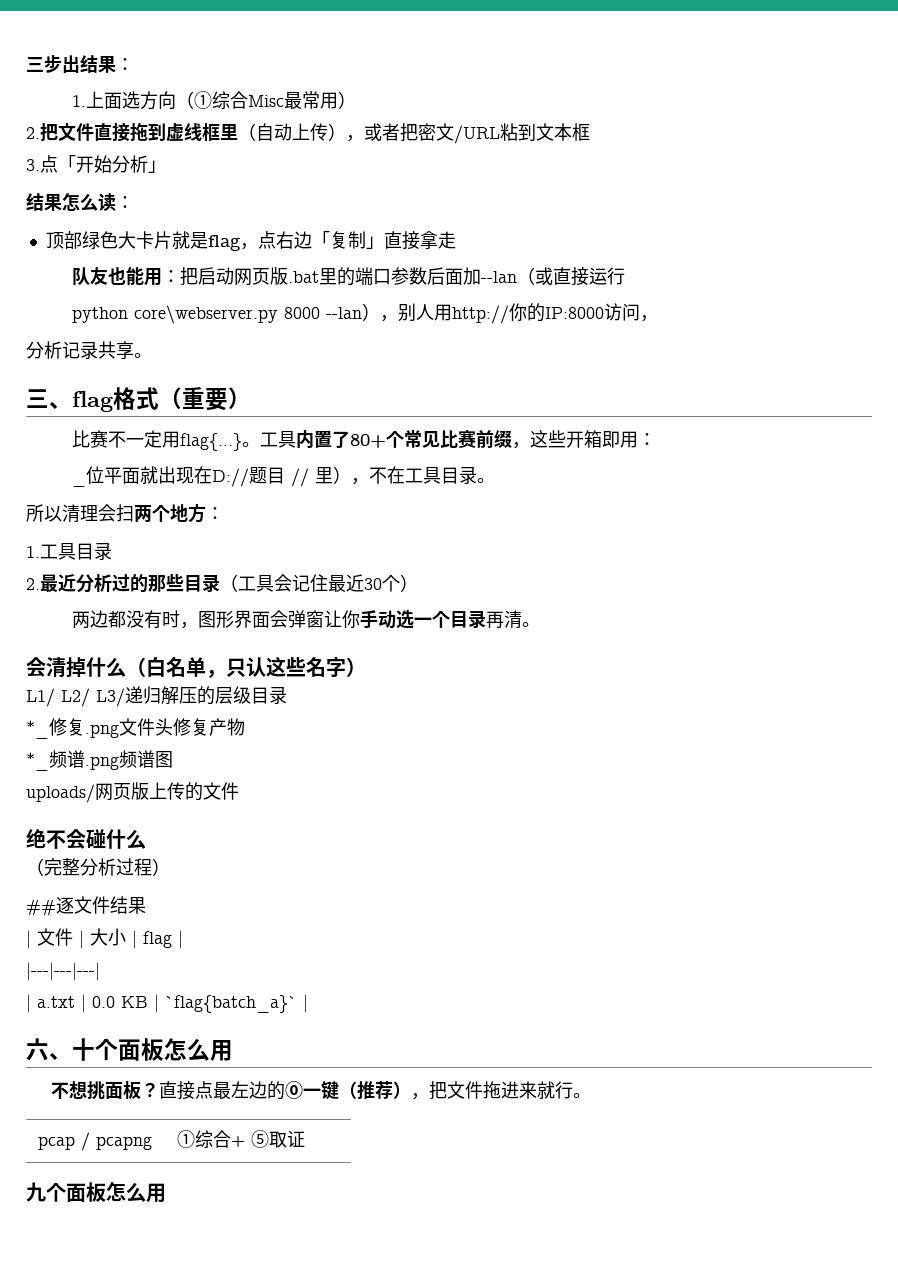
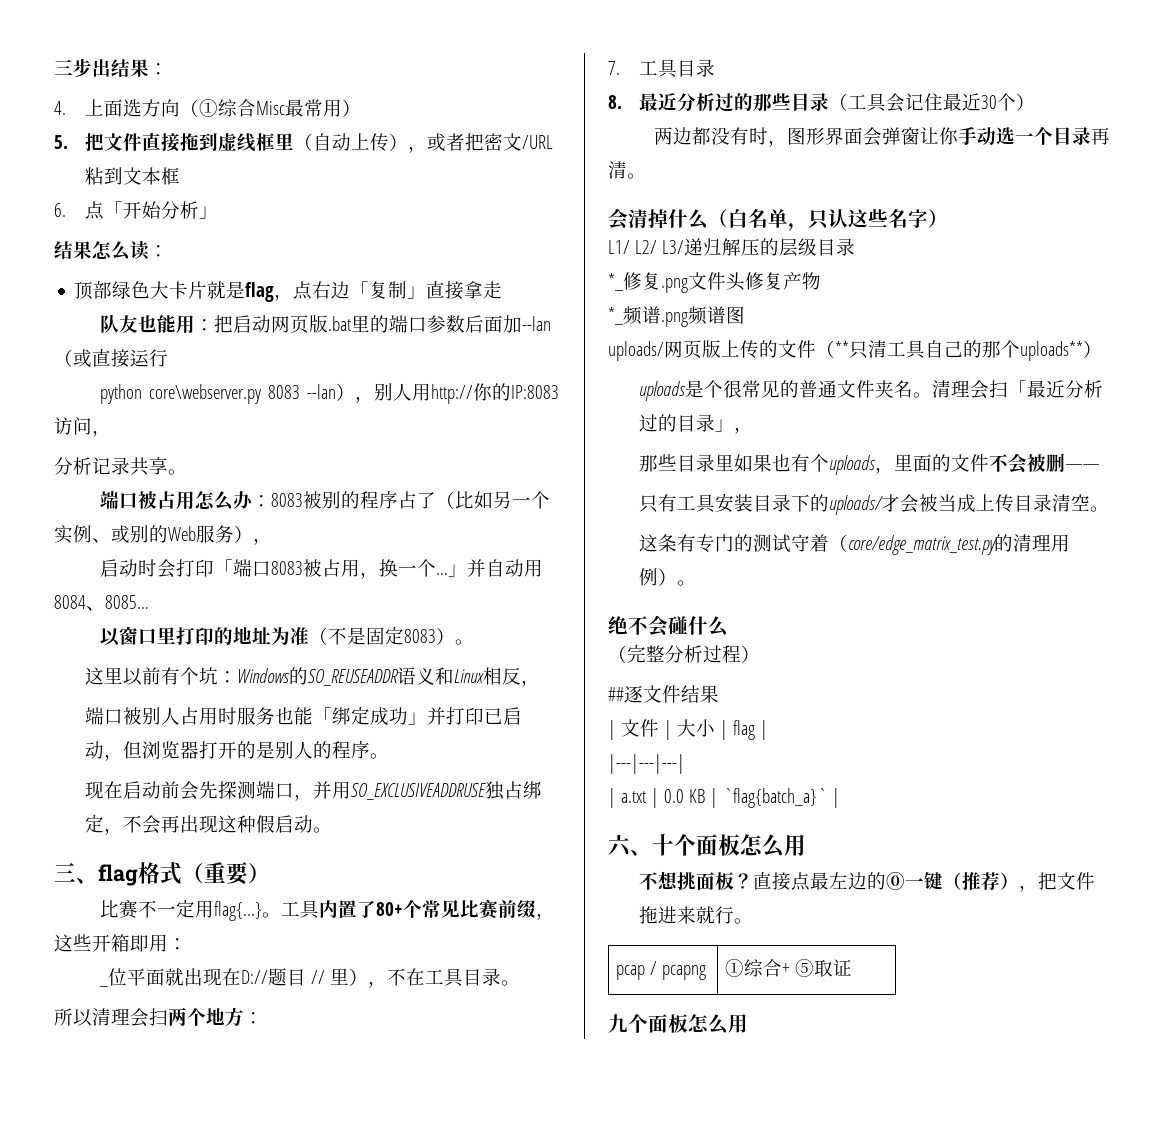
[72,95,87,107] 1. -> [54,101,66,115] 4.
[26,127,40,139] 2. -> [54,135,68,149] 5.
[26,159,40,171] 3. -> [54,203,66,217] 6.
[284,307,321,319] 8000 -> [268,385,301,399] 8083
[545,307,605,319] IP:8000 -> [511,385,559,399] IP:8083
(152, 355) none -> [100,490,551,510] [54,525,272,545] [100,559,544,579] [54,595,149,611] [100,626,475,646] [85,667,541,687] [85,706,523,726] [85,741,390,761] [85,781,543,801] [85,814,333,835] // 端口被占用怎么办：8083被别的程序占了（比如另一个实例、或别的Web服务）， // 启动时会打印「端口8083被占用，换一个…」并自动用8084、8085… // 以窗口里打印的地址为准（不是固定8083）。 // 这里以前有个坑：Windows的SO_REUSEADDR语义和Linux相反， // 端口被别人占用时服务也能「绑定成功」并打印已启动，但浏览器打开的是别人的程序。 // 现在启动前会先探测端口，并用SO_EXCLUSIVEADDRUSE独占绑定，不会再出现这种假启动。
[26,546,40,558] 1. -> [608,61,620,75] 7.
[26,578,40,590] 2. -> [608,95,622,109] 8.
(239, 791) none -> [816,340,1102,361] [639,380,1104,401] [639,414,754,434] [639,453,1101,475] [639,493,1110,515] [639,534,1071,555] [639,568,697,586] （**只清工具自己的那个uploads**） // uploads是个很常见的普通文件夹名。清理会扫「最近分析过的目录」， // 那些目录里如果也有个uploads，里面的文件不会被删—— // 只有工具安装目录下的uploads/才会被当成上传目录清空。 // 这条有专门的测试守着（core/edge_matrix_test.py的清理用例）。

